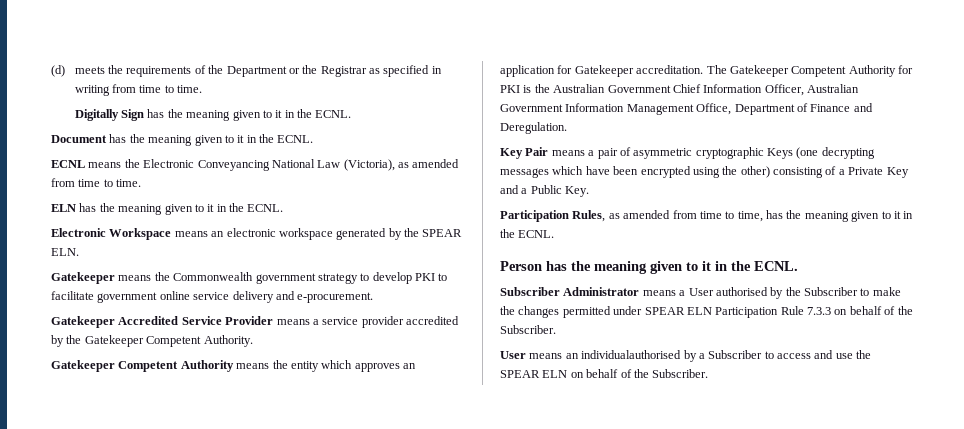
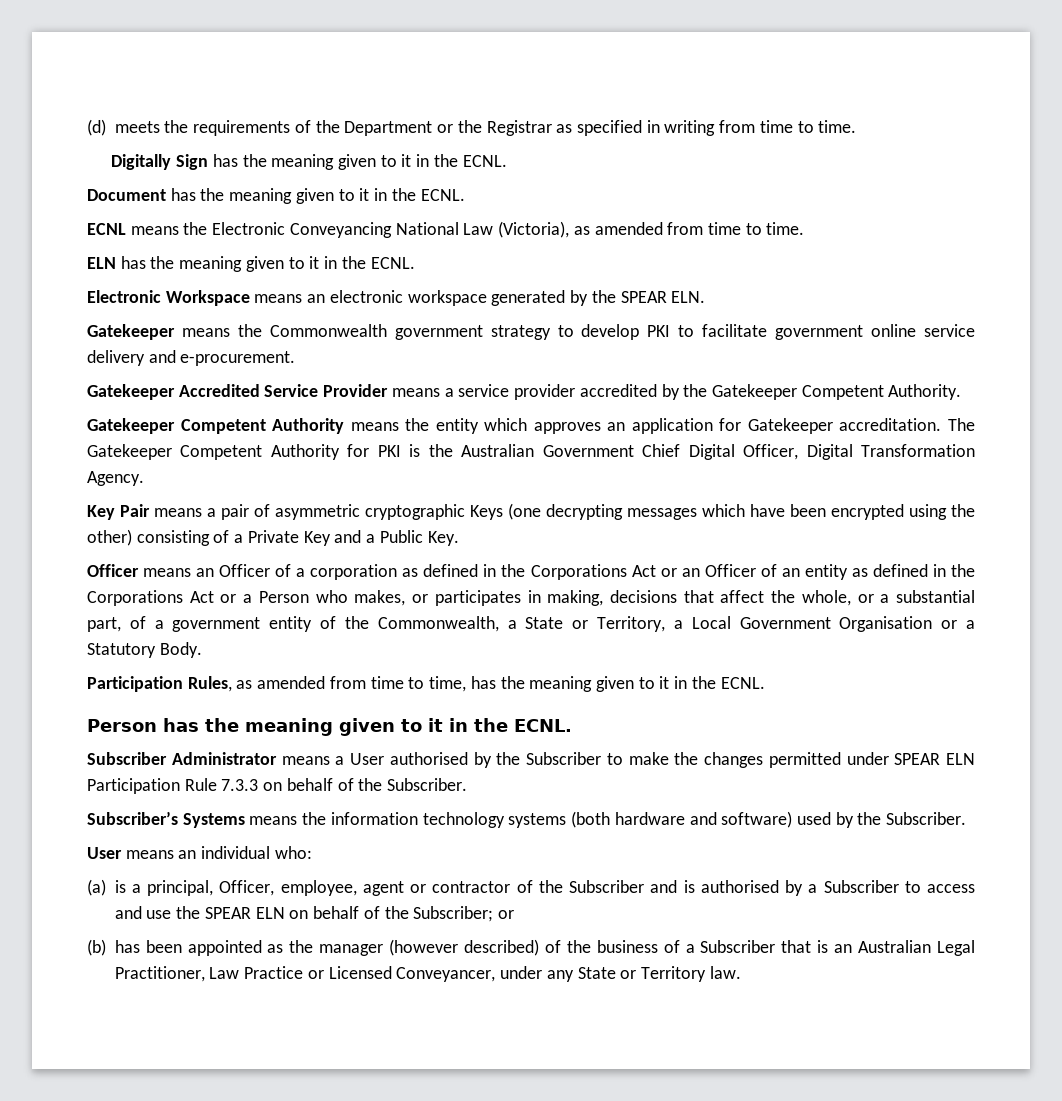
[703,84,859,96] [500,103,873,115] [500,122,567,134] Information Officer, Australian Government Information Management Office, Department of Finance and Deregulation. -> [688,444,975,460] [87,471,144,486] Digital Officer, Digital Transformation Agency.
(590, 191) none -> [87,564,975,580] [87,590,975,606] [87,616,976,632] [87,642,202,658] // Officer means an Officer of a corporation as defined in the Corporations Act or an Officer of an entity as defined in the Corporations Act or a Person who makes, or participates in making, decisions that affect the whole, or a substantial part, of a government entity of the Commonwealth, a State or Territory, a Local Government Organisation or a Statutory Body.
[500,350,682,359] User means an individualauthorised -> [87,811,967,828] [87,846,312,859] [87,879,779,896] Subscriber’s Systems means the information technology systems (both hardware and software) used by the Subscriber. // User means an individual who: // (a) is a principal, Officer, employee, agent or contractor of the Subscriber and is authorised
[652,369,709,378] Subscriber. -> [413,906,514,922] [87,939,976,956] [114,966,741,982] Subscriber; or // (b) has been appointed as the manager (however described) of the business of a Subscriber that is an Australian Legal Practitioner, Law Practice or Licensed Conveyancer, under any State or Territory law.

